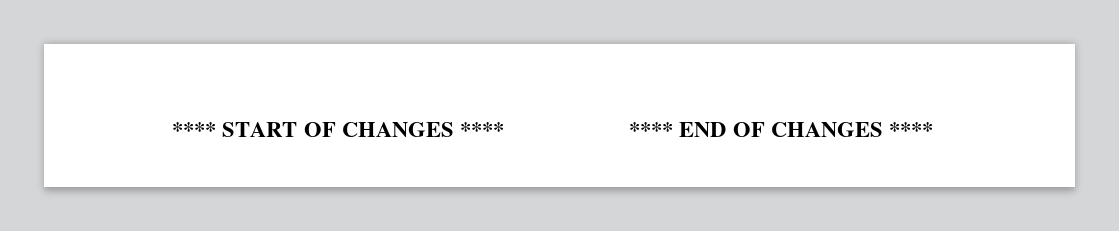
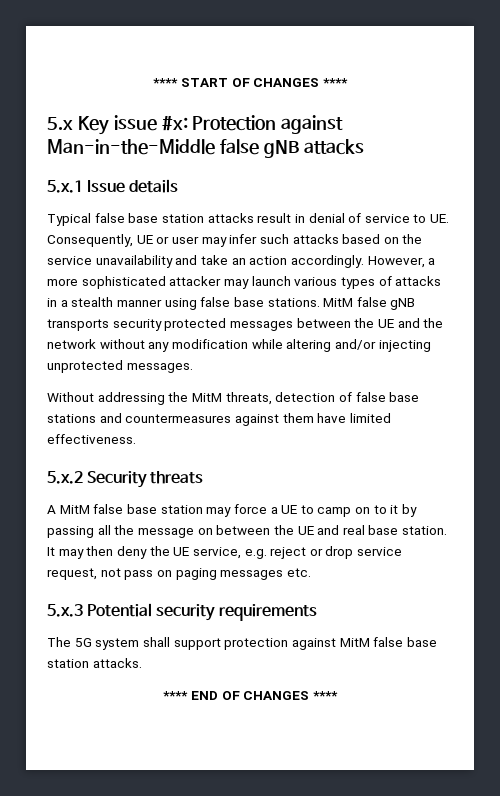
(504, 129) none -> [47,115,344,135] [47,139,364,158] [47,179,179,193] [47,213,450,226] [47,234,423,247] [47,255,436,268] [47,276,442,289] [47,297,416,310] [47,318,444,331] [47,339,431,352] [47,360,193,373] [47,392,420,405] [47,413,391,426] [47,434,136,444] [47,471,204,488] [47,504,418,517] [47,525,448,538] [47,546,403,559] [47,568,311,580] [47,603,317,621] [47,637,437,650] [47,658,142,668] // 5.x Key issue #x: Protection against Man-in-the-Middle false gNB attacks // 5.x.1 Issue details // Typical false base station attacks result in denial of service to UE. Consequently, UE or user may infer such attacks based on the service unavailability and take an action accordingly. However, a more sophisticated attacker may launch various types of attacks in a stealth manner using false base stations. MitM false gNB transports security protected messages between the UE and the network without any modification while altering and/or injecting unprotected messages. // Without addressing the MitM threats, detection of false base stations and countermeasures against them have limited effectiveness. // 5.x.2 Security threats // A MitM false base station may force a UE to camp on to it by passing all the message on between the UE and real base station. It may then deny the UE service, e.g. reject or drop service request, not pass on paging messages etc. // 5.x.3 Potential security requirements // The 5G system shall support protection against MitM false base station attacks.

